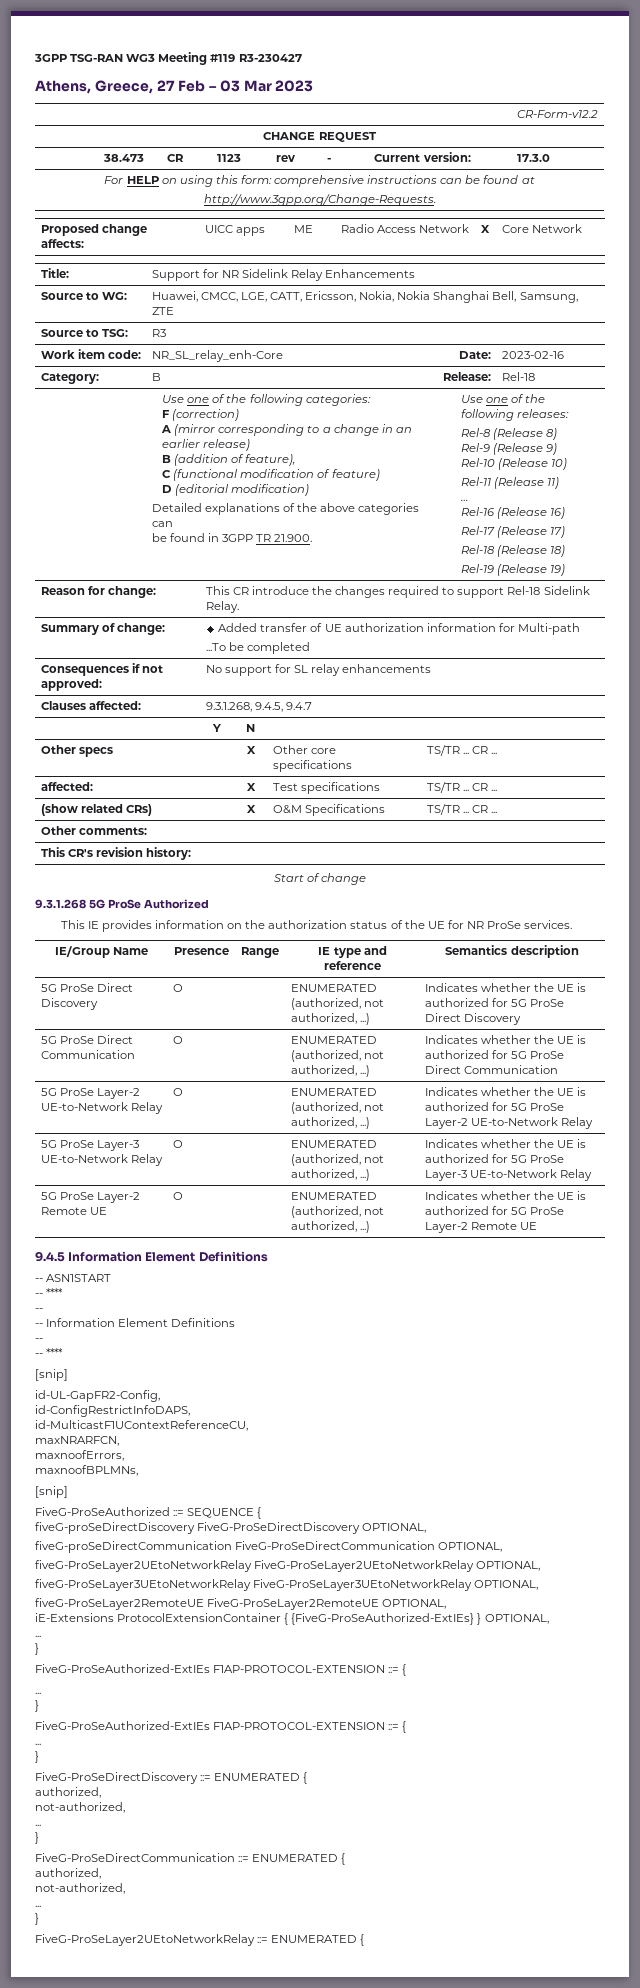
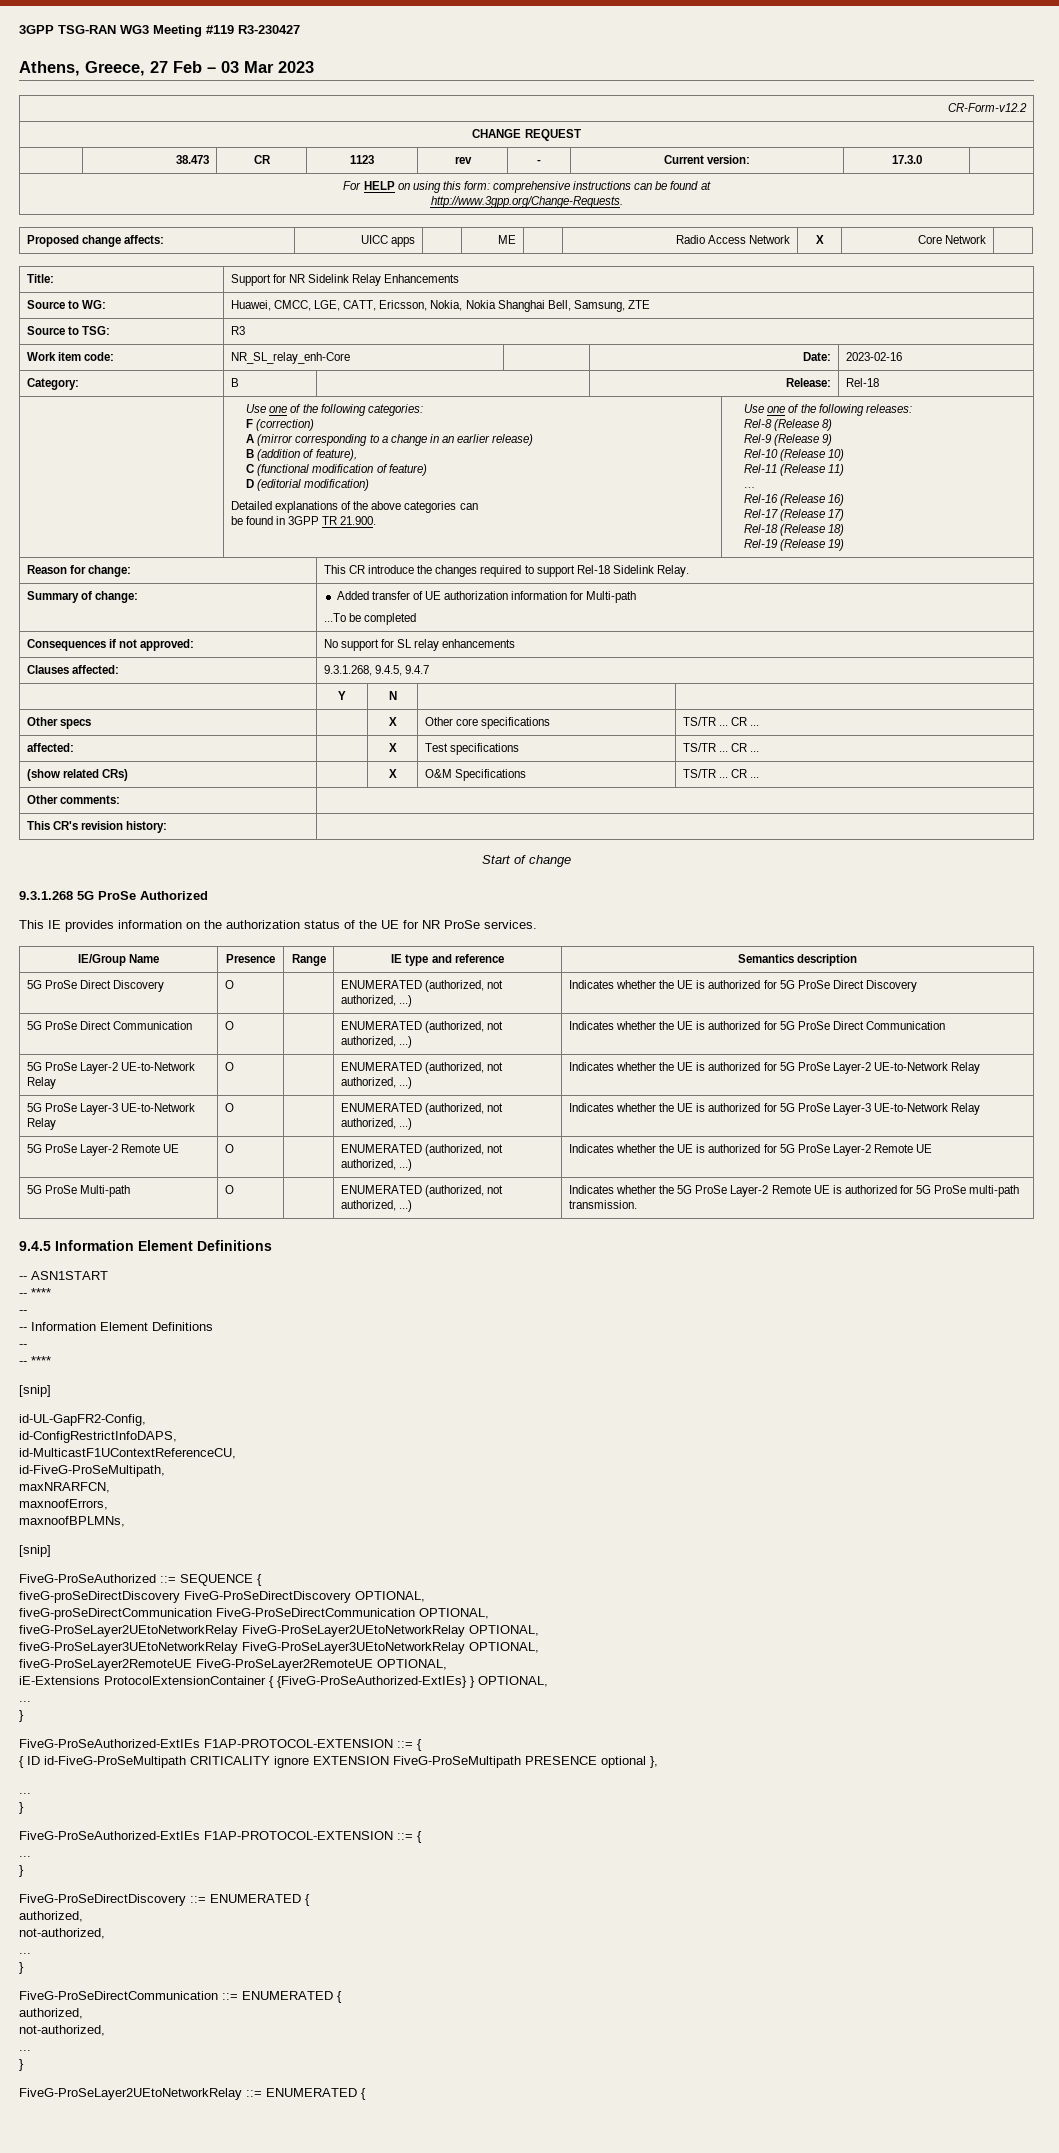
(537, 1226) none -> [26,1185,131,1197] [224,1185,234,1194] [340,1185,504,1197] [340,1200,412,1212] [568,1185,1020,1197] [568,1200,637,1209] // 5G ProSe Multi-path | O | | ENUMERATED (authorized, not authorized, ...) | Indicates whether the 5G ProSe Layer-2 Remote UE is authorized for 5G ProSe multi-path transmission.
(248, 1425) none -> [19,1465,165,1477] // id-FiveG-ProSeMultipath,
(407, 1670) none -> [19,1756,658,1768] // { ID id-FiveG-ProSeMultipath CRITICALITY ignore EXTENSION FiveG-ProSeMultipath PRESENCE optional },

